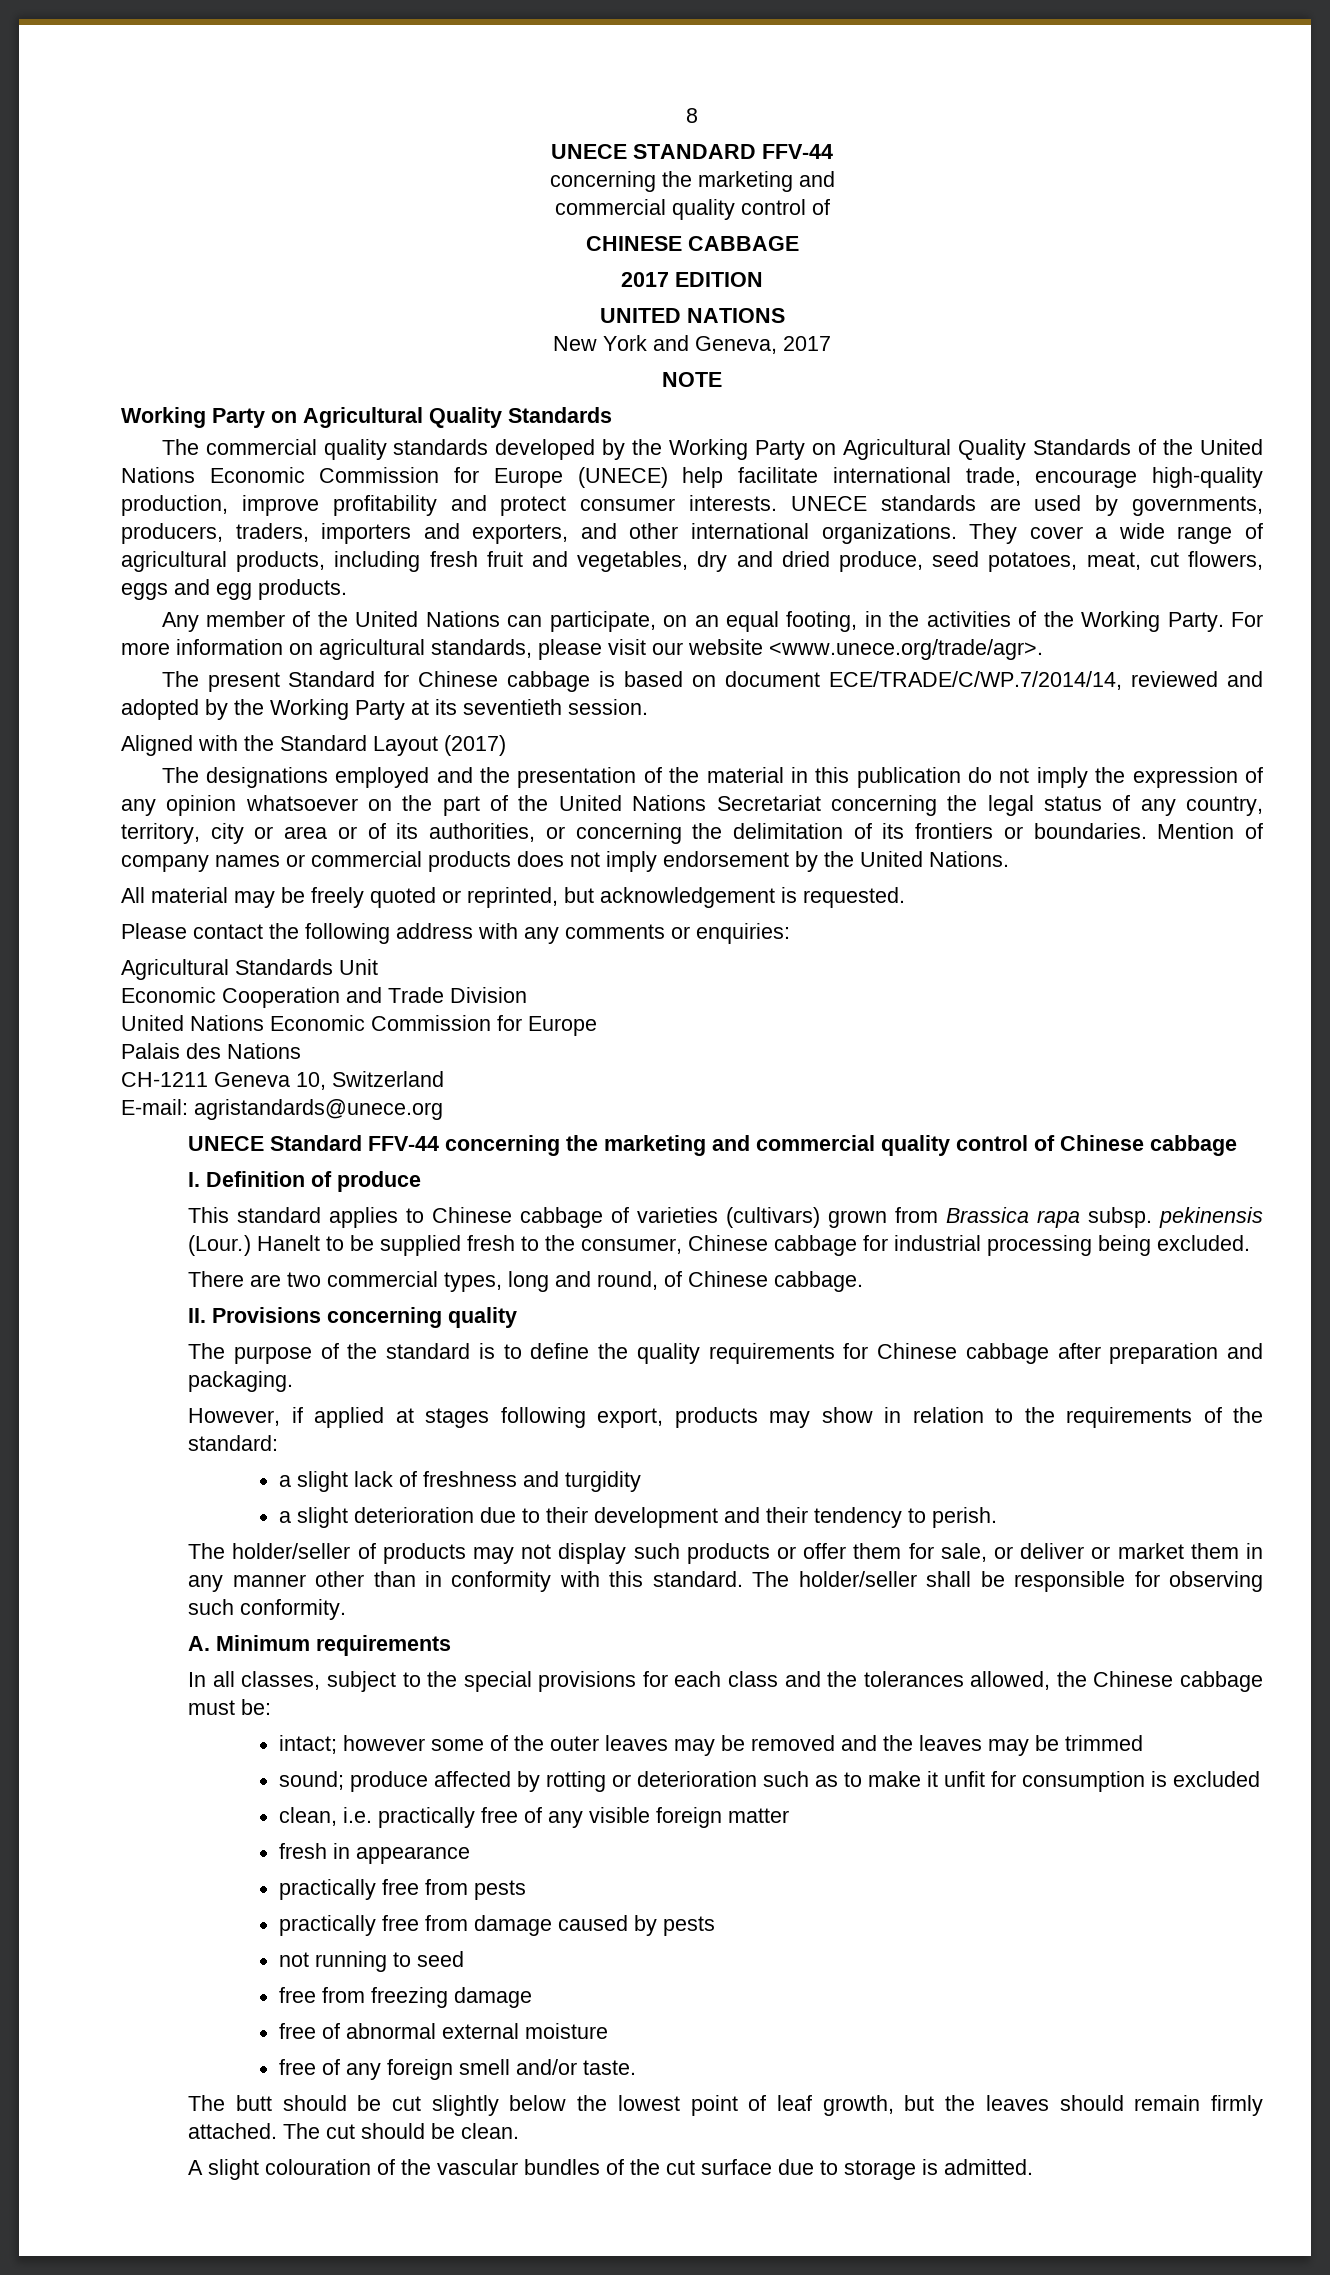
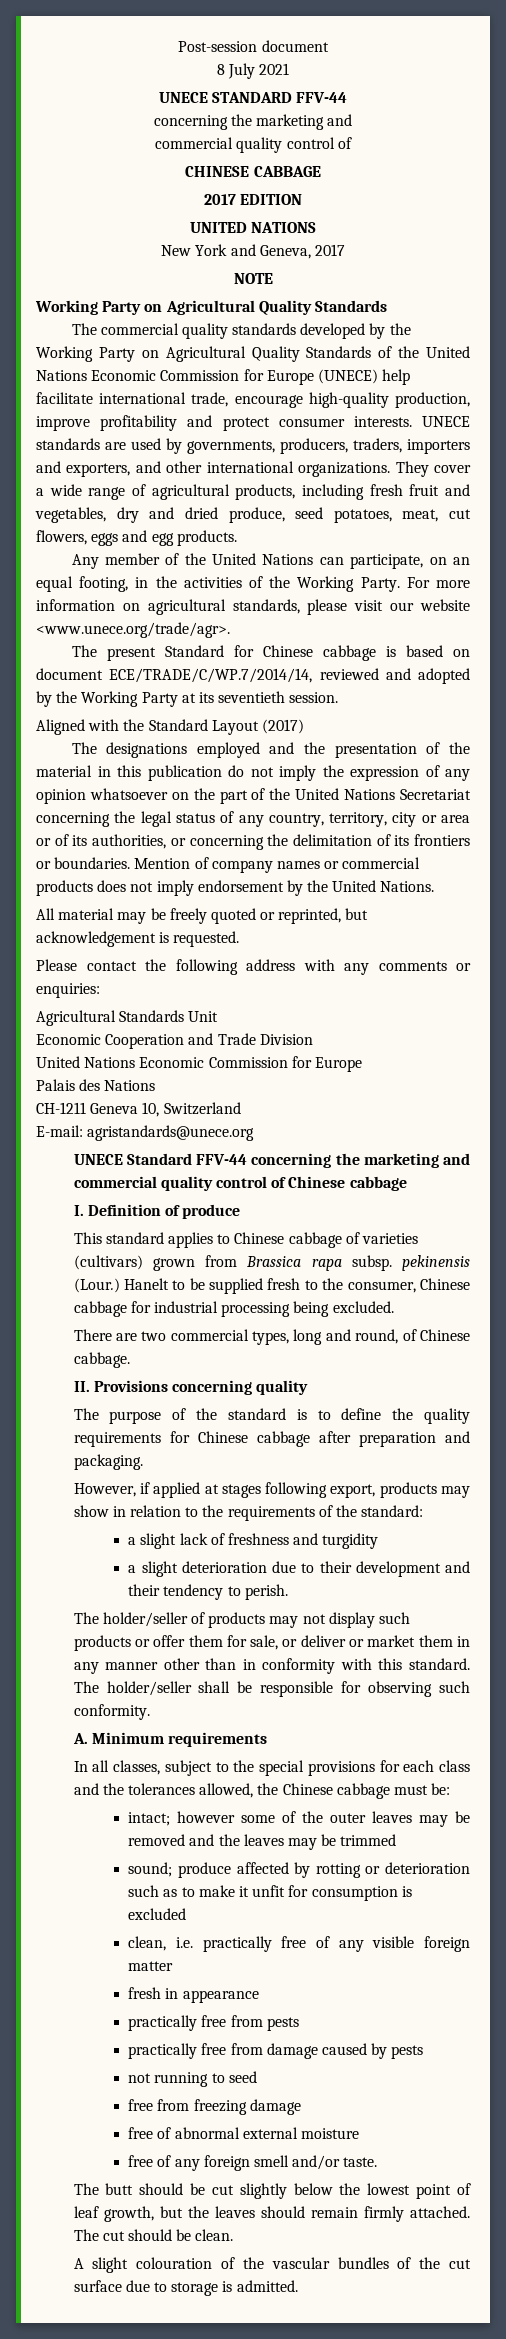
(686, 115) none -> [178,40,329,52] Post-session document //
(698, 115) none -> [228,63,290,79] July 2021

